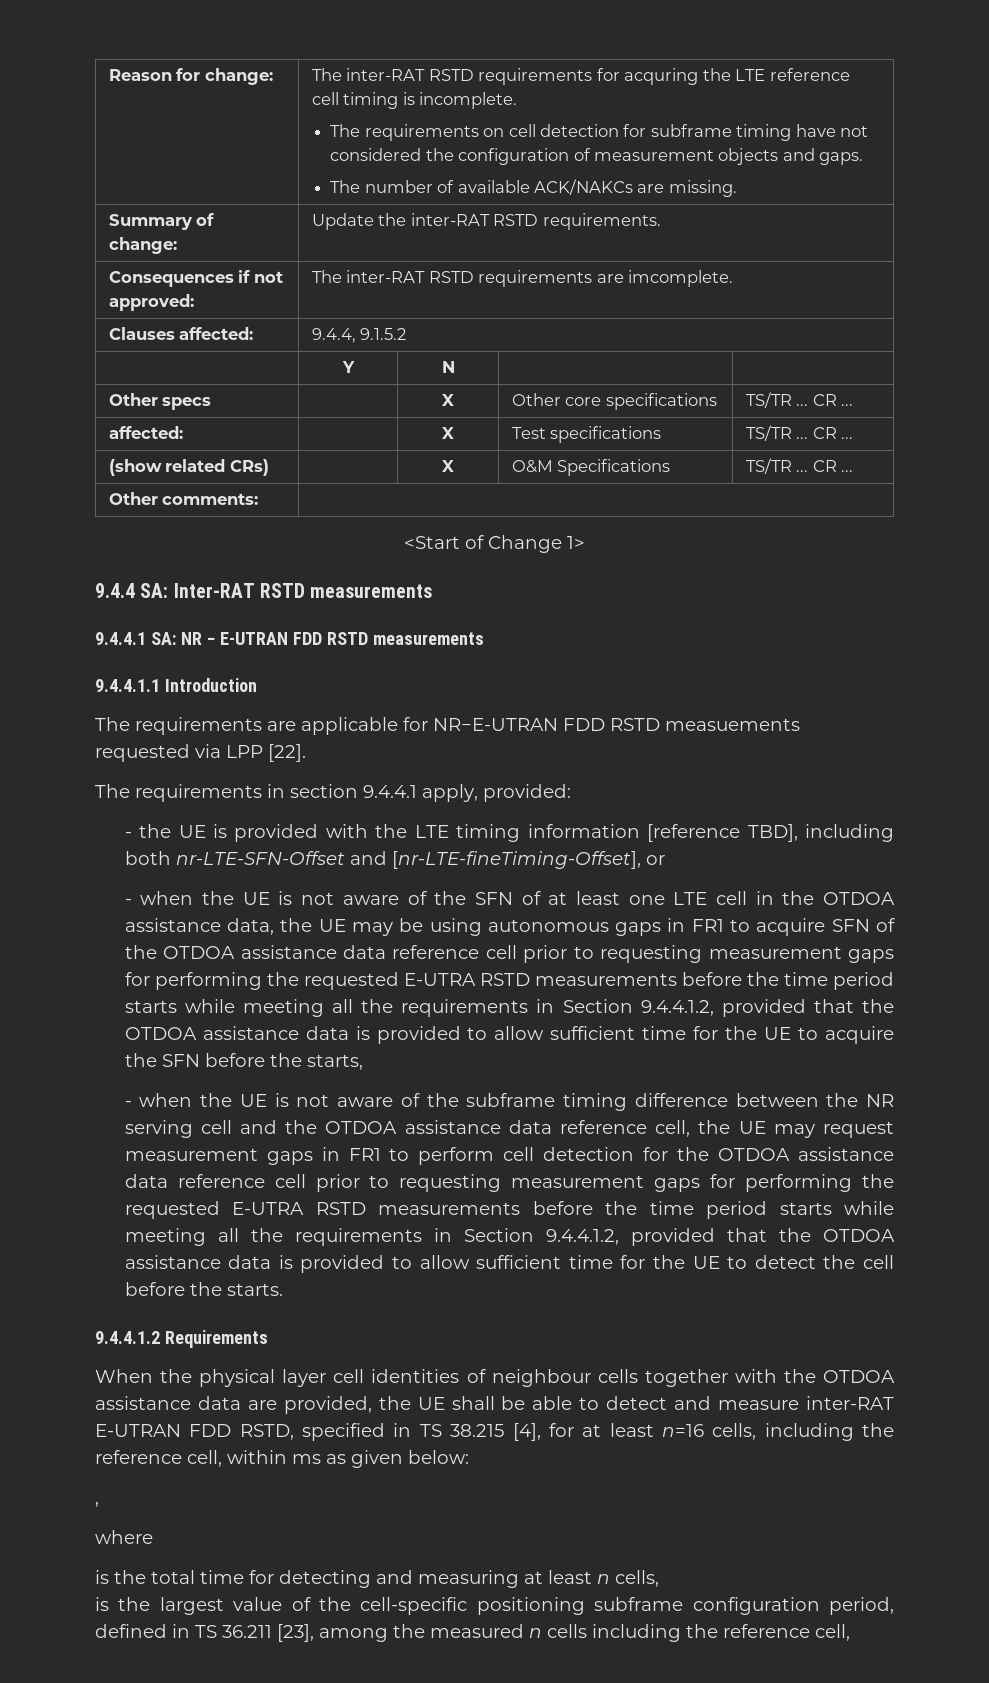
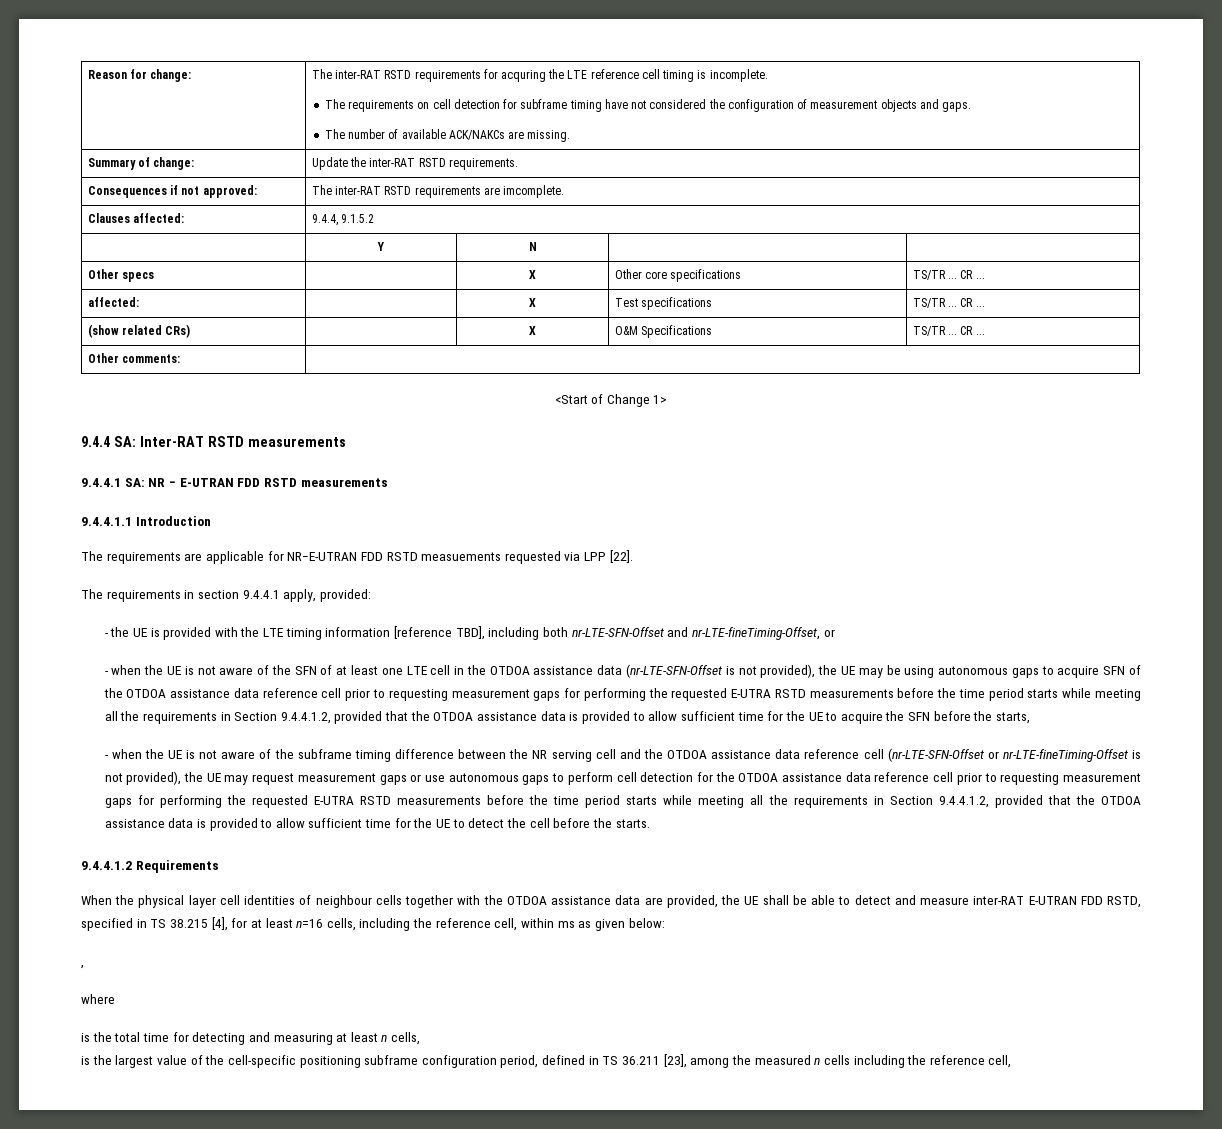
[391,851,641,869] [nr-LTE-fineTiming-Offset], -> [691,627,820,640] nr-LTE-fineTiming-Offset,
[227,918,275,935] data, -> [597,664,816,678] data (nr-LTE-SFN-Offset is not provided),
[667,918,724,932] in FR1 -> (1039, 673) none
[655,1120,691,1137] cell, -> [863,748,1142,762] [104,771,182,785] cell (nr-LTE-SFN-Offset or nr-LTE-fineTiming-Offset is not provided),
[321,1147,381,1161] in FR1 -> [410,773,550,785] or use autonomous gaps

